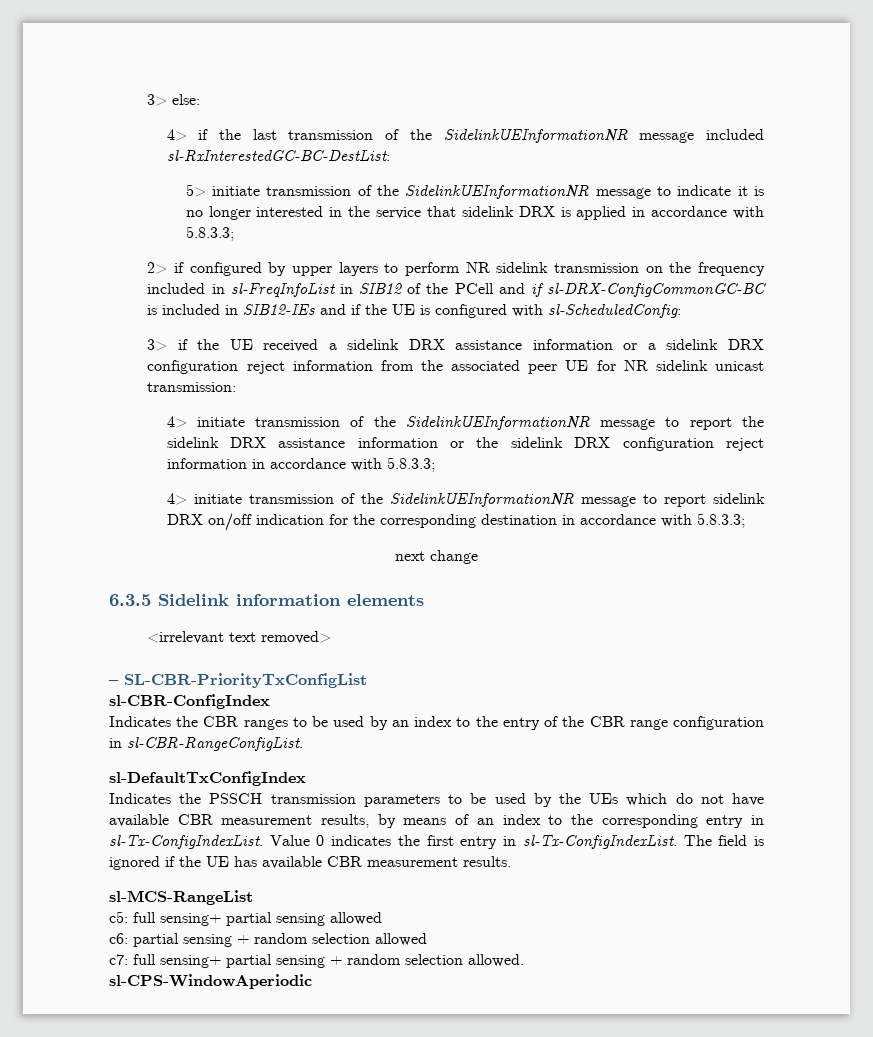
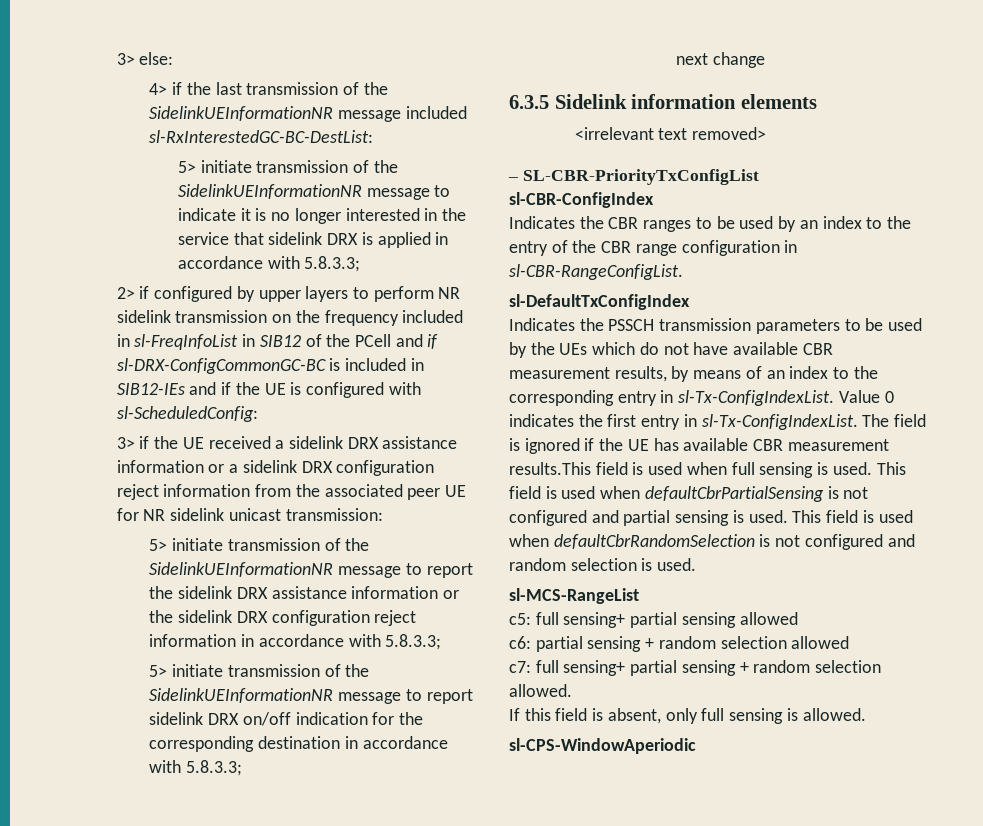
[166,416,187,428] 4> -> [149,539,168,551] 5>
[166,493,187,505] 4> -> [149,665,168,677] 5>
[463,856,511,867] results. -> [509,462,906,478] [509,486,869,502] [509,510,913,526] [509,534,915,550] [509,558,697,571] results.This field is used when full sensing is used. This field is used when defaultCbrPartialSensing is not configured and partial sensing is used. This field is used when defaultCbrRandomSelection is not configured and random selection is used.
(524, 960) none -> [509,708,866,724] // If this field is absent, only full sensing is allowed.

